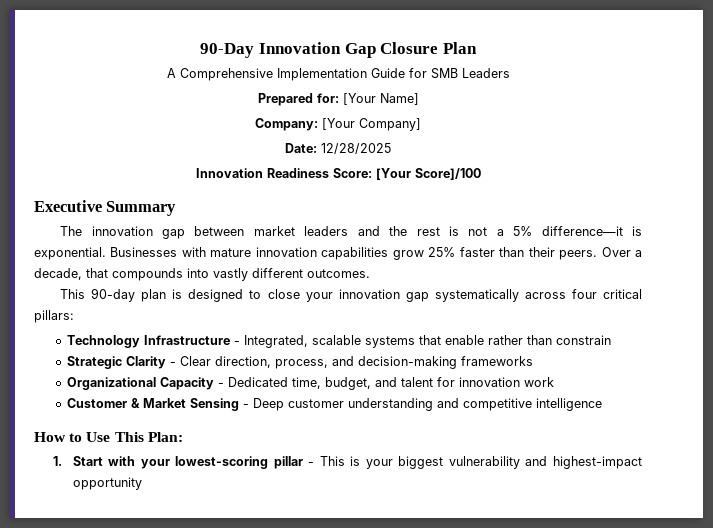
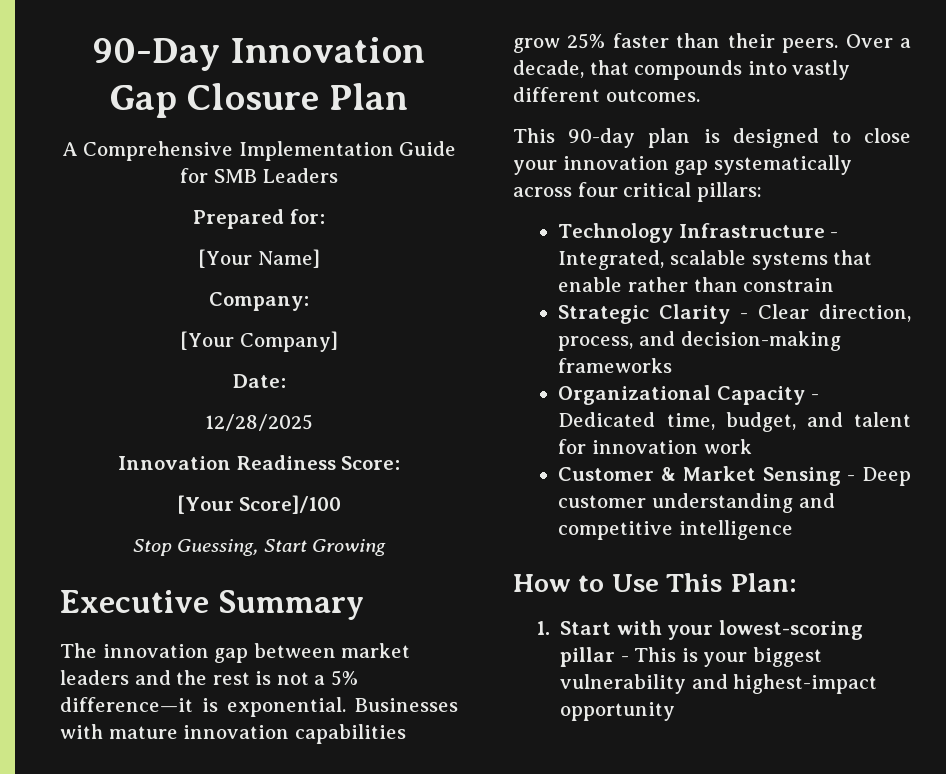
(339, 98) none -> (325, 216) //
(318, 124) none -> (309, 301) //
(317, 148) none -> (286, 381) //
(372, 173) none -> (401, 463) //
(481, 174) none -> [132,539,387,556] // Stop Guessing, Start Growing

